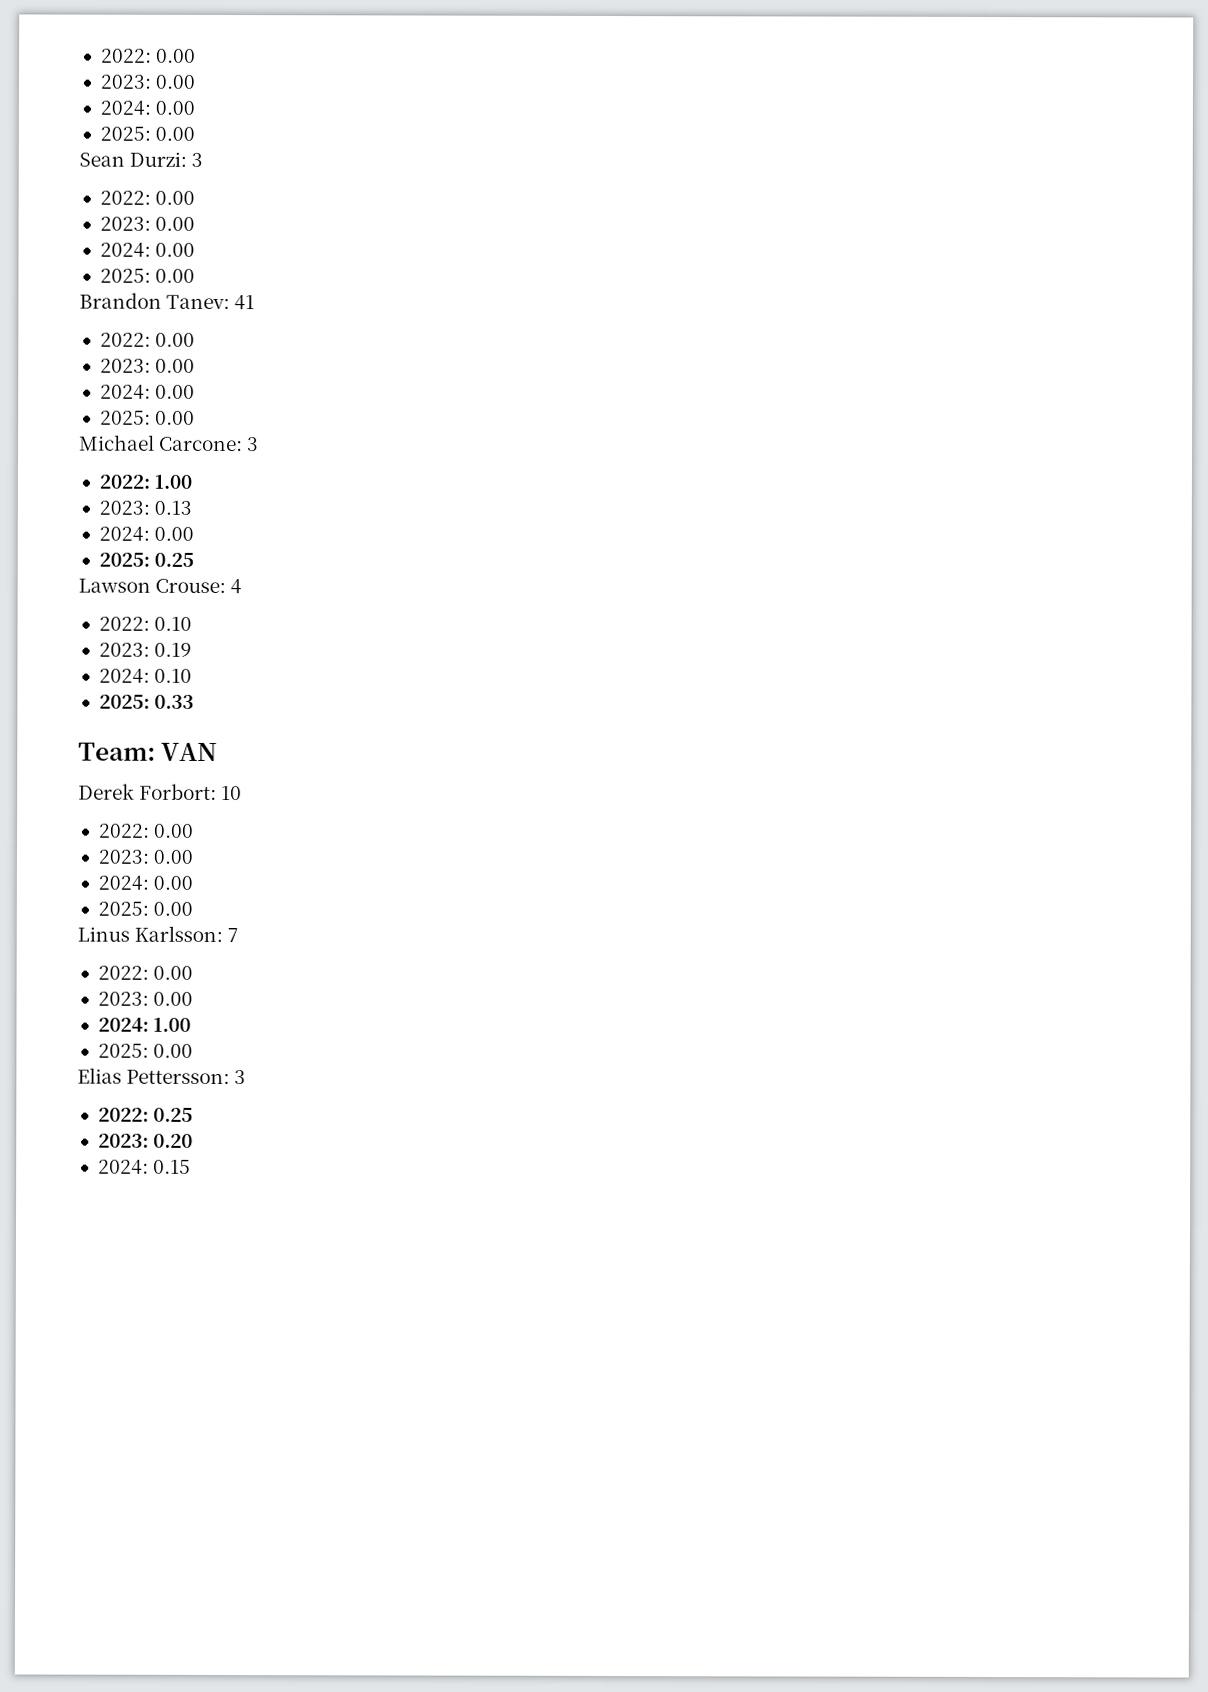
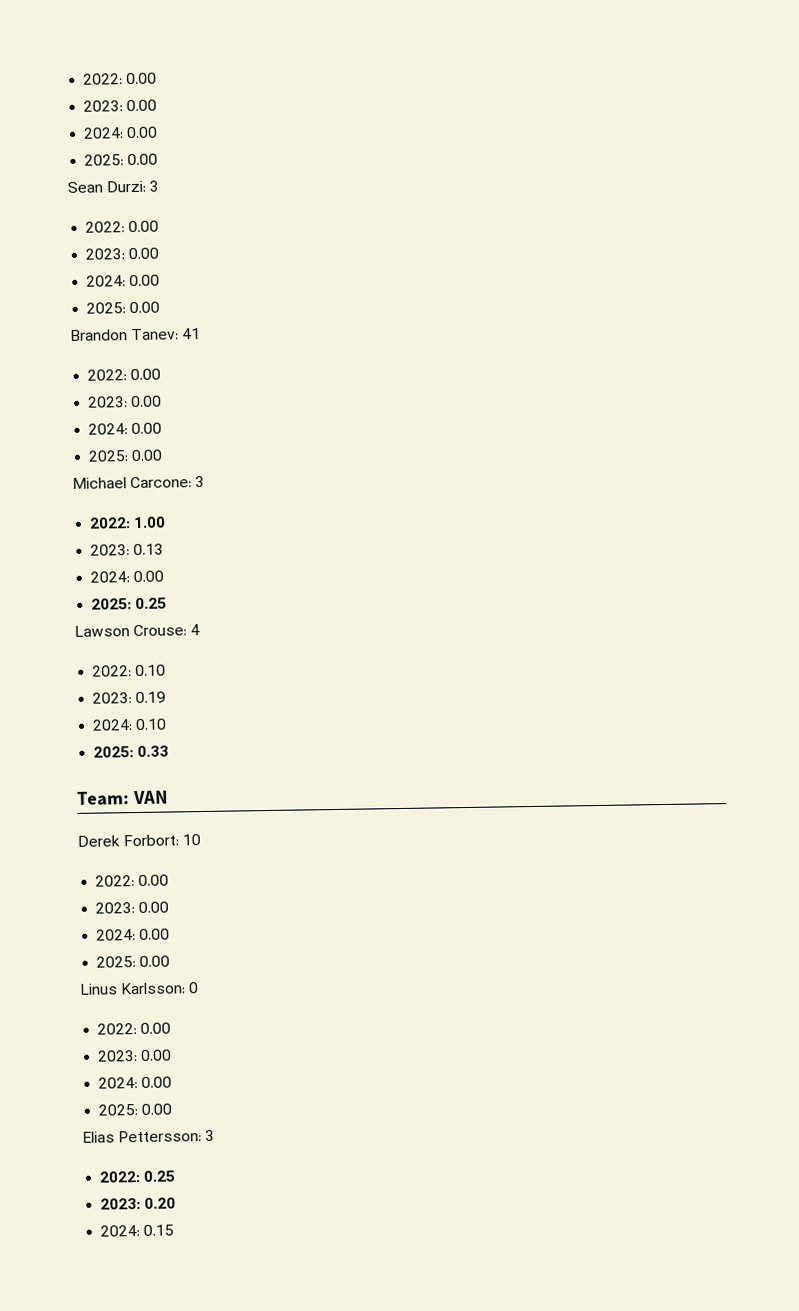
[227,928,239,943] [97,965,194,980] [97,991,194,1006] [97,1017,192,1032] 7 // 2022: 0.00 // 2023: 0.00 // 2024: 1.00 -> [188,982,200,994] [97,1022,172,1035] [97,1049,173,1062] [98,1076,173,1089] 0 // 2022: 0.00 // 2023: 0.00 // 2024: 0.00

